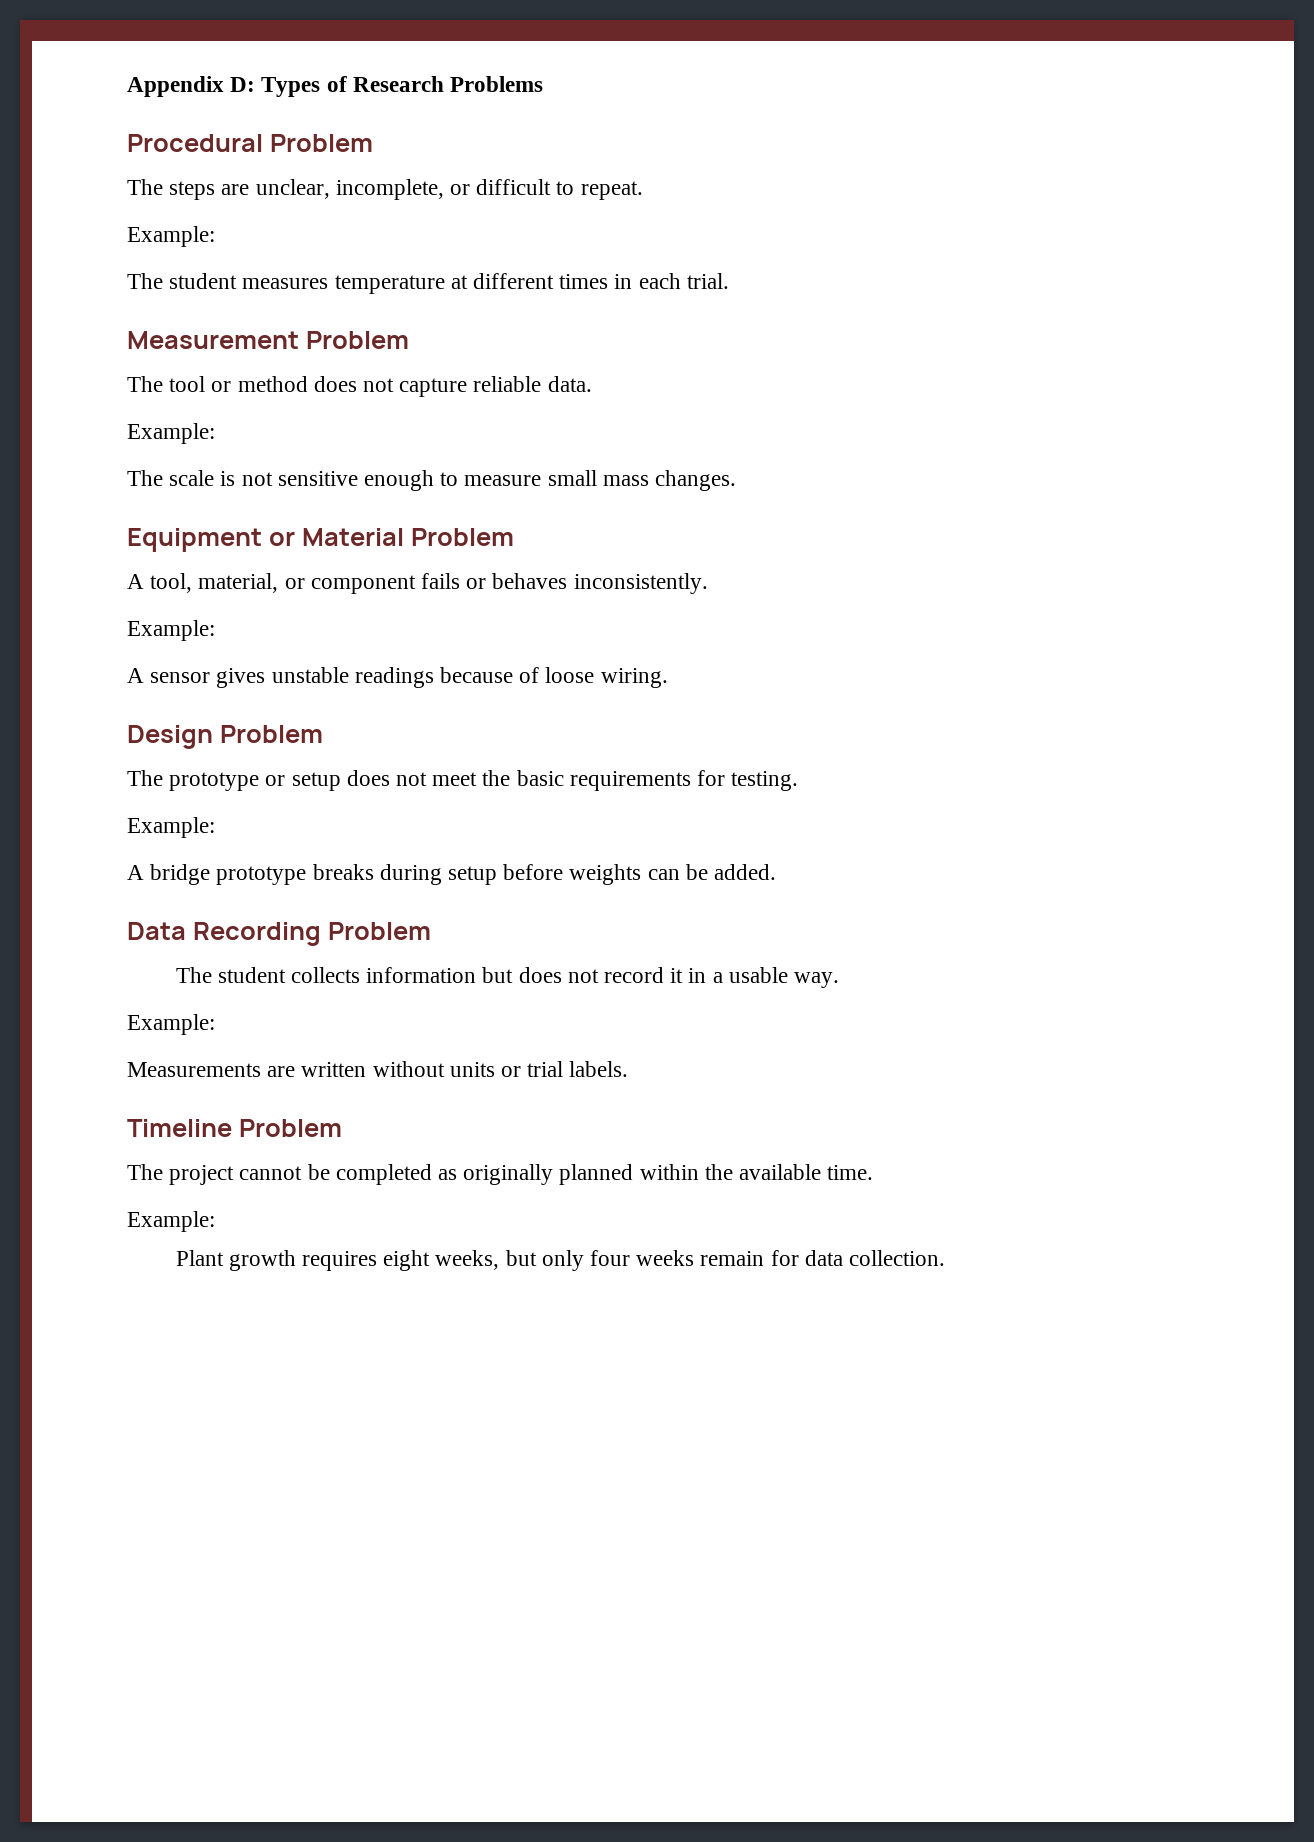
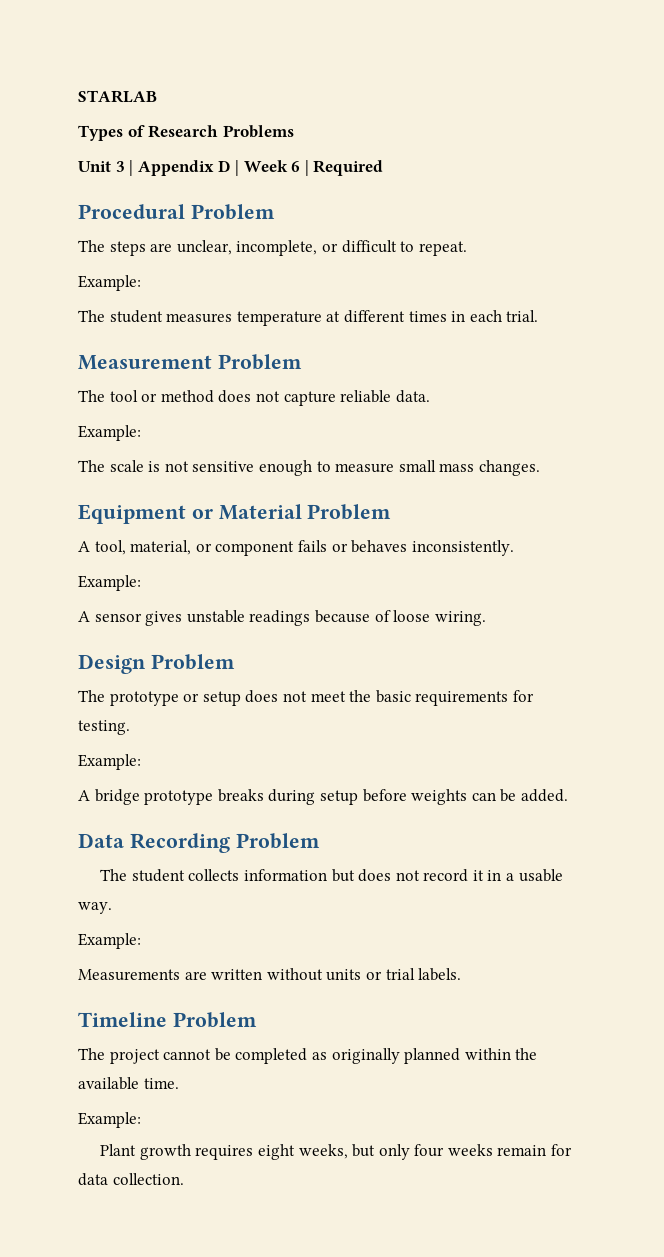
[127,76,256,97] Appendix D: -> [78,90,157,103] STARLAB //
(544, 84) none -> [78,160,384,176] // Unit 3 | Appendix D | Week 6 | Required

